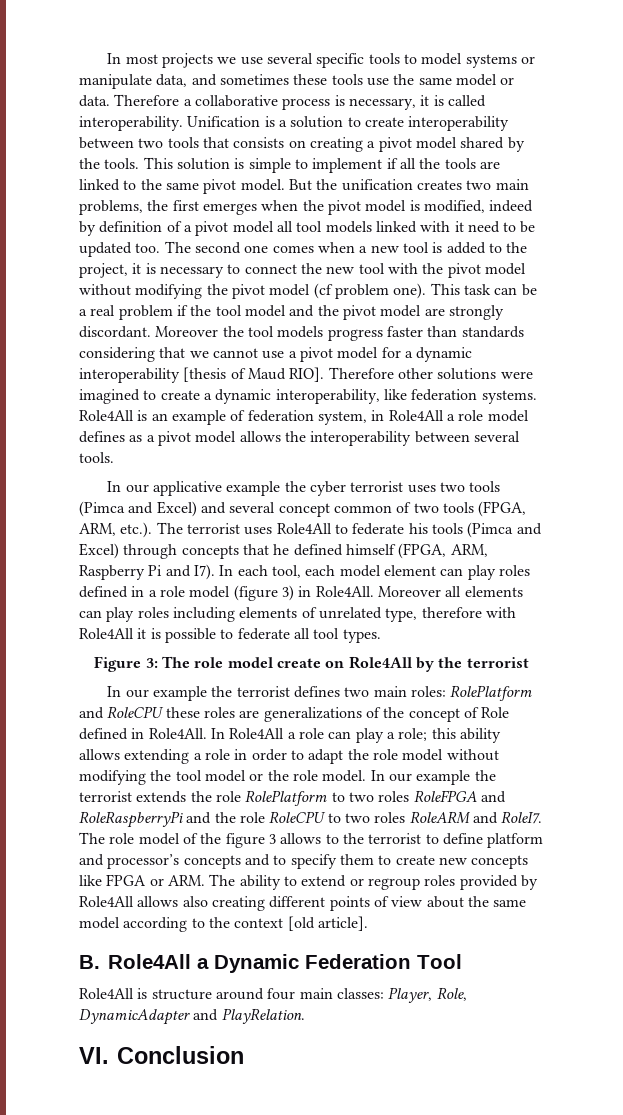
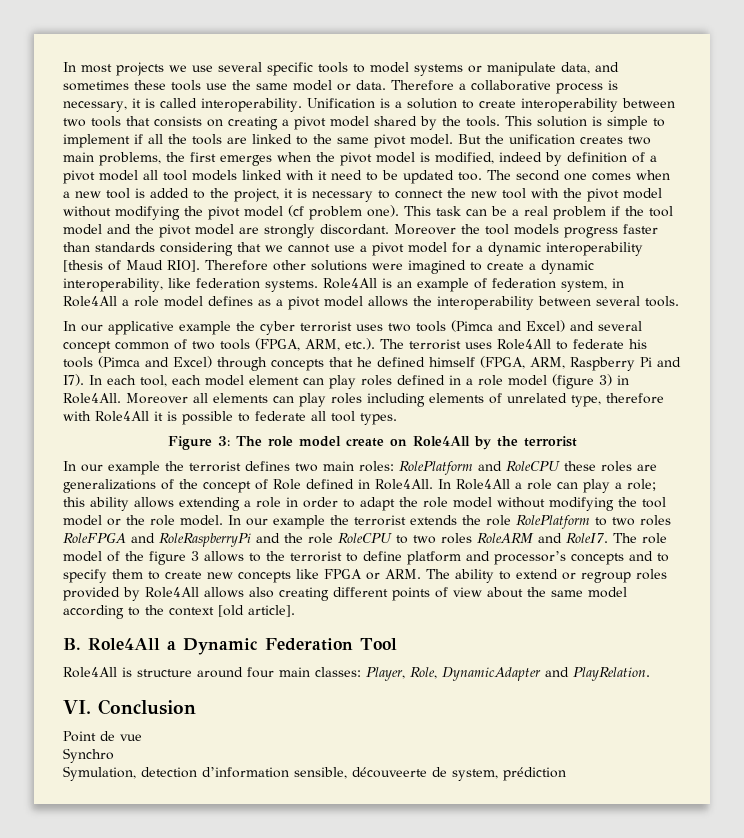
(244, 1055) none -> [63,731,142,742] [63,748,114,763] [63,766,566,781] // Point de vue // Synchro // Symulation, detection d’information sensible, découveerte de system, prédiction

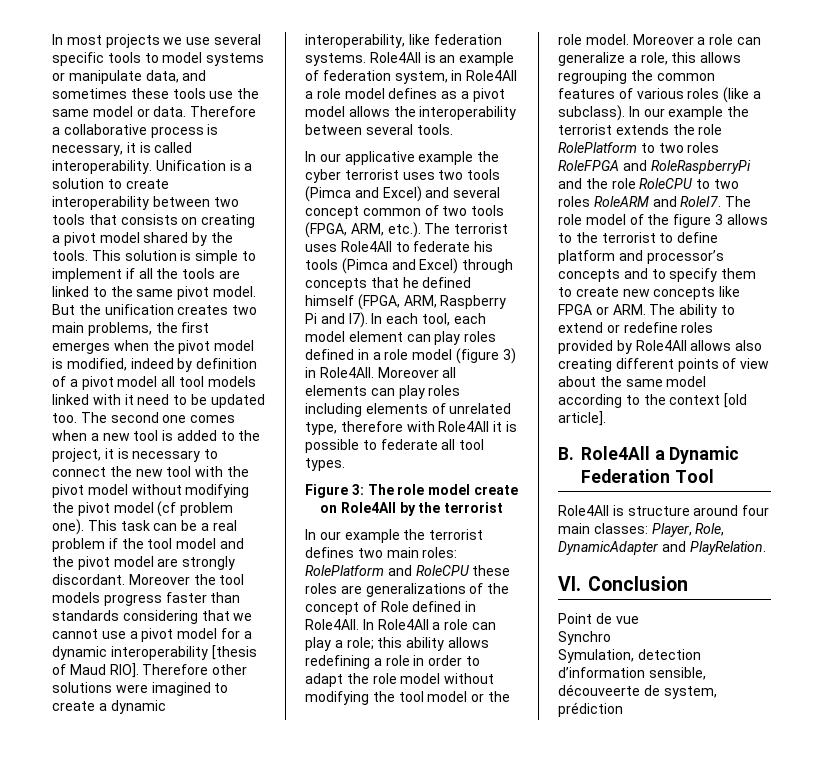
[179,497,240,511] extending -> [305,655,370,669] redefining
(223, 520) none -> [632,34,761,45] [558,52,742,66] [558,70,715,84] [558,87,761,103] [558,105,625,121] Moreover a role can generalize a role, this allows regrouping the common features of various roles (like a subclass).
[581,572,631,583] regroup -> [623,322,678,333] redefine

